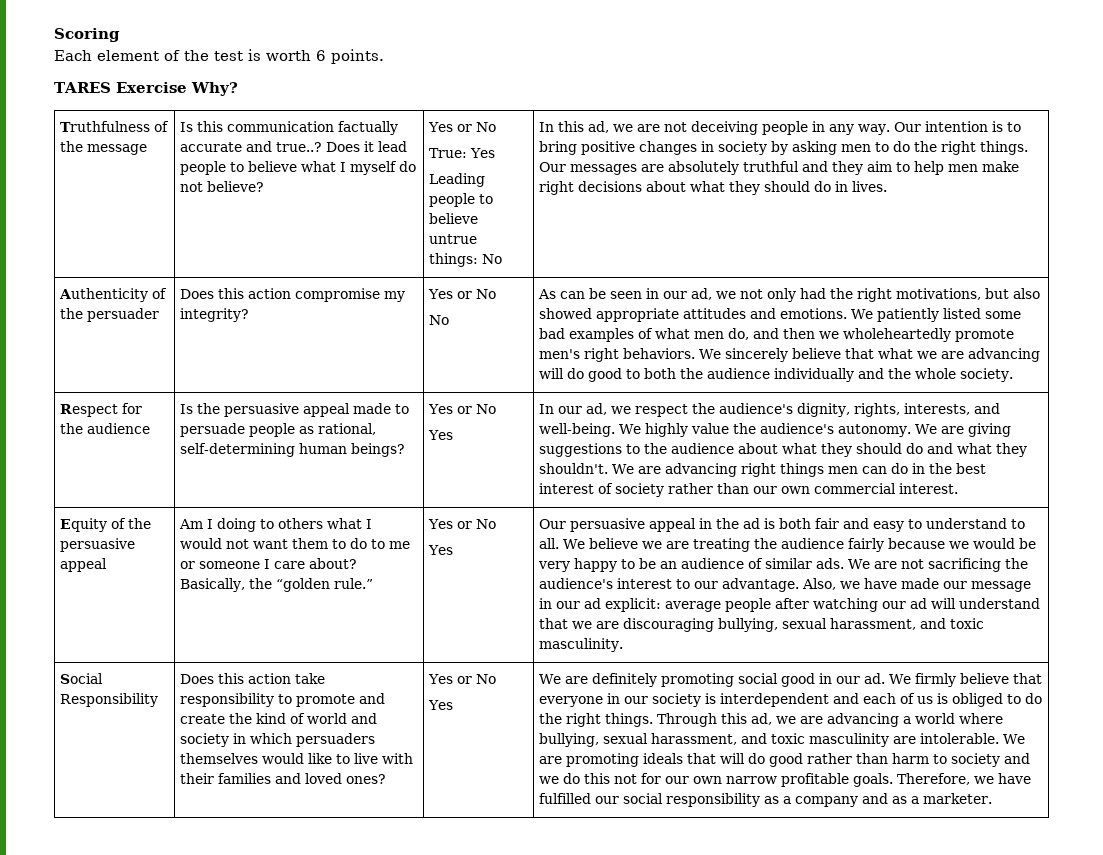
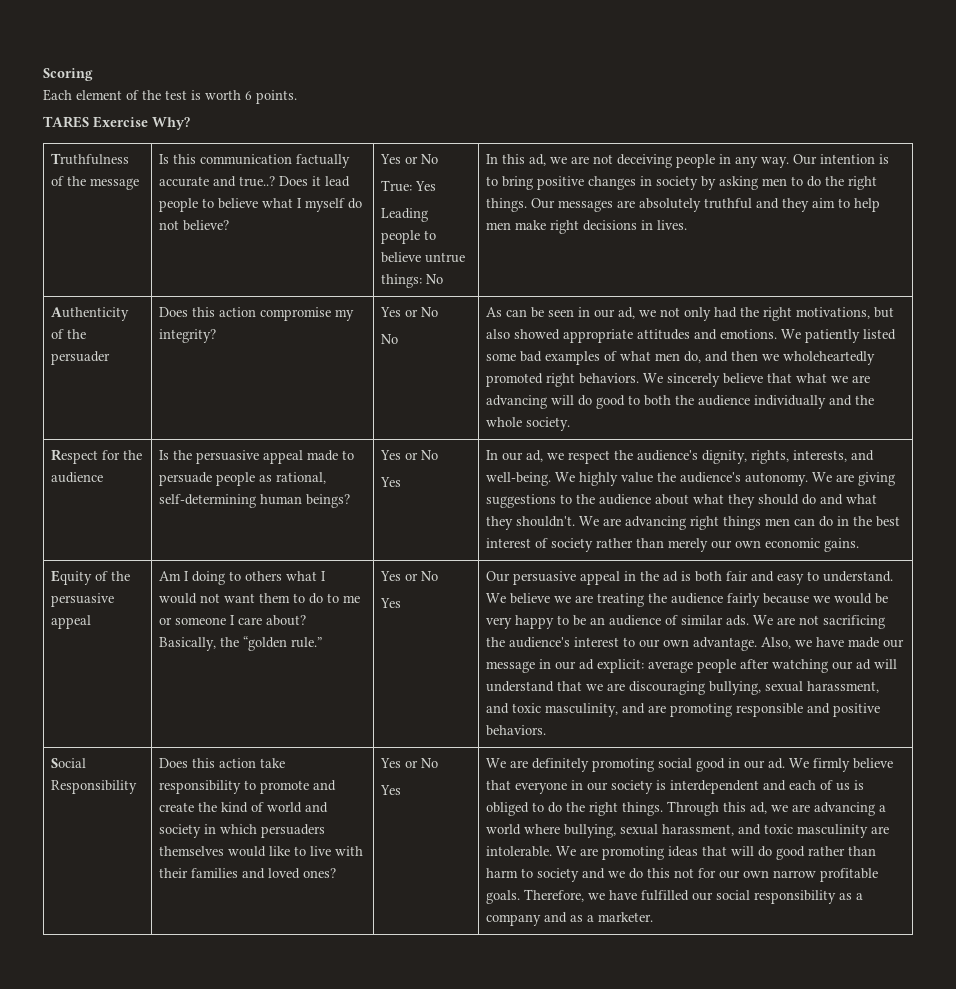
[646,181,832,195] about what they should do -> (638, 225) none
[955,329,1015,342] [539,349,581,359] promote men's -> [486,373,544,387] promoted
[753,483,959,494] our own commercial interest. -> [668,538,860,552] merely our own economic gains.
[926,518,1026,529] [539,538,560,549] understand to all. -> [823,571,894,582] understand.
(719, 585) none -> [663,639,690,647] own
[539,638,624,652] masculinity. -> [545,703,881,717] [486,725,547,736] masculinity, and are promoting responsible and positive behaviors.
[643,753,684,764] ideals -> [668,846,699,857] ideas

